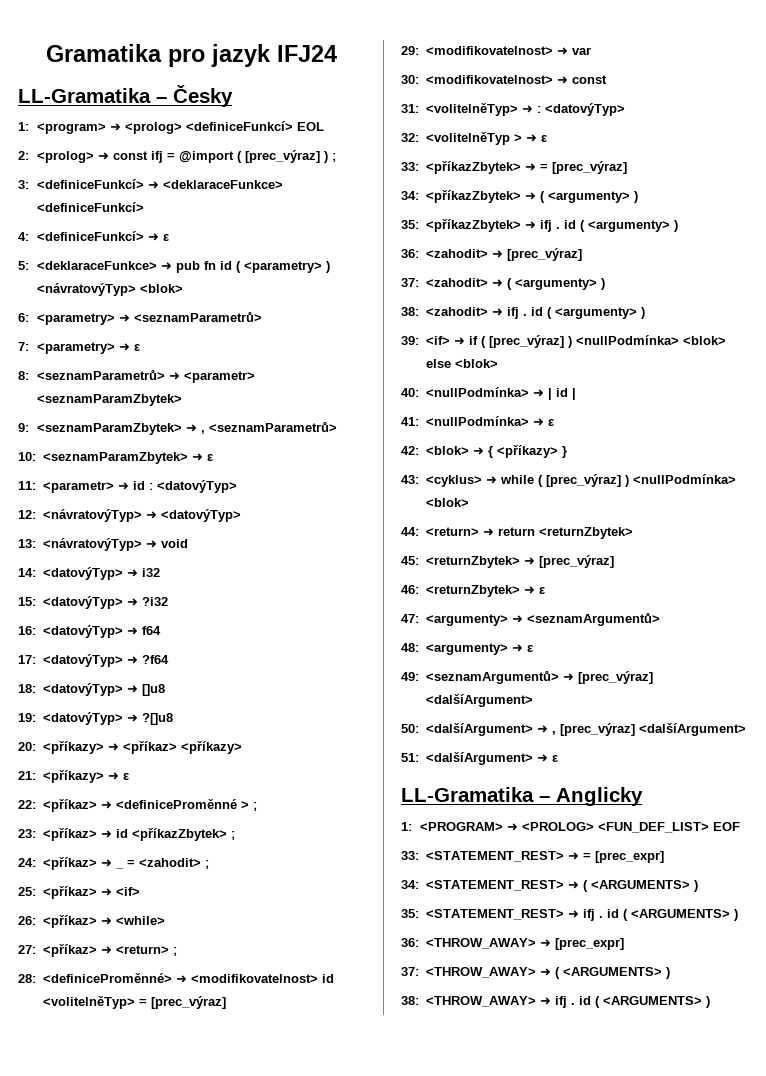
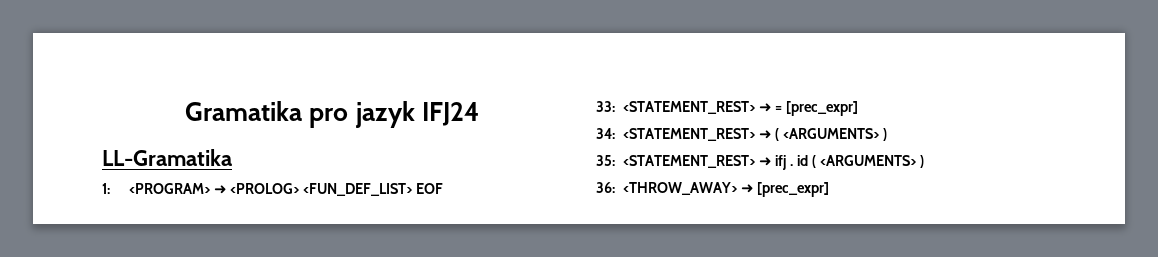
[156,85,233,107] [18,121,325,134] [18,150,337,163] [18,179,284,189] [37,202,145,212] [18,231,170,241] [18,261,331,273] [37,283,184,296] [18,311,263,325] [18,342,141,354] [18,369,256,383] [37,394,183,406] [18,421,338,435] [18,452,213,464] [18,480,237,493] [18,509,241,522] [18,538,188,551] [18,567,160,580] [18,596,168,609] [18,625,161,638] [18,654,169,667] [18,683,165,696] [18,712,173,725] [18,741,242,754] [18,770,129,783] [18,799,257,812] [18,828,235,841] [18,857,112,870] [114,867,124,869] [126,858,209,869] [18,886,140,899] [18,915,165,928] [18,944,177,957] [18,973,334,983] [42,996,226,1009] [401,46,591,55] [401,75,607,84] [401,103,625,116] [401,132,547,145] [401,161,627,174] [401,190,638,203] [401,219,678,232] [401,248,582,261] [401,278,605,290] [401,307,645,319] [401,335,726,348] [425,359,498,368] [401,387,576,400] [401,416,554,426] [401,445,567,458] [401,474,736,487] [425,498,469,507] [401,527,633,539] [401,555,614,568] [401,585,545,597] [401,612,660,626] [401,643,533,655] [401,670,653,684] [425,694,533,707] [401,723,746,736] [401,752,558,765] [401,787,643,806] – Česky // 1: <program> ➜ <prolog> <definiceFunkcí> EOL // 2: <prolog> ➜ const ifj = @import ( [prec_výraz] ) ; // 3: <definiceFunkcí> ➜ <deklaraceFunkce> <definiceFunkcí> // 4: <definiceFunkcí> ➜ ε // 5: <deklaraceFunkce> ➜ pub fn id ( <parametry> ) <návratovýTyp> <blok> // 6: <parametry> ➜ <seznamParametrů> // 7: <parametry> ➜ ε // 8: <seznamParametrů> ➜ <parametr> <seznamParamZbytek> // 9: <seznamParamZbytek> ➜ , <seznamParametrů> // 10: <seznamParamZbytek> ➜ ε // 11: <parametr> ➜ id : <datovýTyp> // 12: <návratovýTyp> ➜ <datovýTyp> // 13: <návratovýTyp> ➜ void // 14: <datovýTyp> ➜ i32 // 15: <datovýTyp> ➜ ?i32 // 16: <datovýTyp> ➜ f64 // 17: <datovýTyp> ➜ ?f64 // 18: <datovýTyp> ➜ []u8 // 19: <datovýTyp> ➜ ?[]u8 // 20: <příkazy> ➜ <příkaz> <příkazy> // 21: <příkazy> ➜ ε // 22: <příkaz> ➜ <definiceProměnné > ; // 23: <příkaz> ➜ id <příkazZbytek> ; // 24: <příkaz> ➜ _ = <zahodit> ; // 25: <příkaz> ➜ <if> // 26: <příkaz> ➜ <while> // 27: <příkaz> ➜ <return> ; // 28: <definiceProměnné> ➜ <modifikovatelnost> id <volitelněTyp> = [prec_výraz] // 29: <modifikovatelnost> ➜ var // 30: <modifikovatelnost> ➜ const // 31: <volitelněTyp> ➜ : <datovýTyp> // 32: <volitelněTyp > ➜ ε // 33: <příkazZbytek> ➜ = [prec_výraz] // 34: <příkazZbytek> ➜ ( <argumenty> ) // 35: <příkazZbytek> ➜ ifj . id ( <argumenty> ) // 36: <zahodit> ➜ [prec_výraz] // 37: <zahodit> ➜ ( <argumenty> ) // 38: <zahodit> ➜ ifj . id ( <argumenty> ) // 39: <if> ➜ if ( [prec_výraz] ) <nullPodmínka> <blok> else <blok> // 40: <nullPodmínka> ➜ | id | // 41: <nullPodmínka> ➜ ε // 42: <blok> ➜ { <příkazy> } // 43: <cyklus> ➜ while ( [prec_výraz] ) <nullPodmínka> <blok> // 44: <return> ➜ return <returnZbytek> // 45: <returnZbytek> ➜ [prec_výraz] // 46: <returnZbytek> ➜ ε // 47: <argumenty> ➜ <seznamArgumentů> // 48: <argumenty> ➜ ε // 49: <seznamArgumentů> ➜ [prec_výraz] <dalšíArgument> // 50: <dalšíArgument> ➜ , [prec_výraz] <dalšíArgument> // 51: <dalšíArgument> ➜ ε // LL-Gramatika – Anglicky -> (232, 157) none
[401,967,670,979] [401,996,710,1008] // 37: <THROW_AWAY> ➜ ( <ARGUMENTS> ) // 38: <THROW_AWAY> ➜ ifj . id ( <ARGUMENTS> ) -> (830, 189) none

